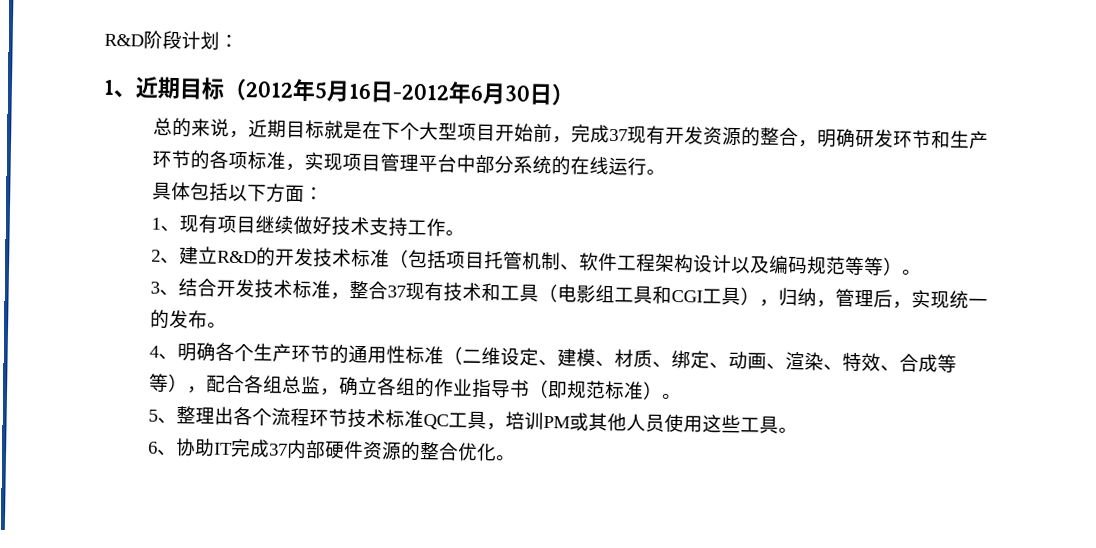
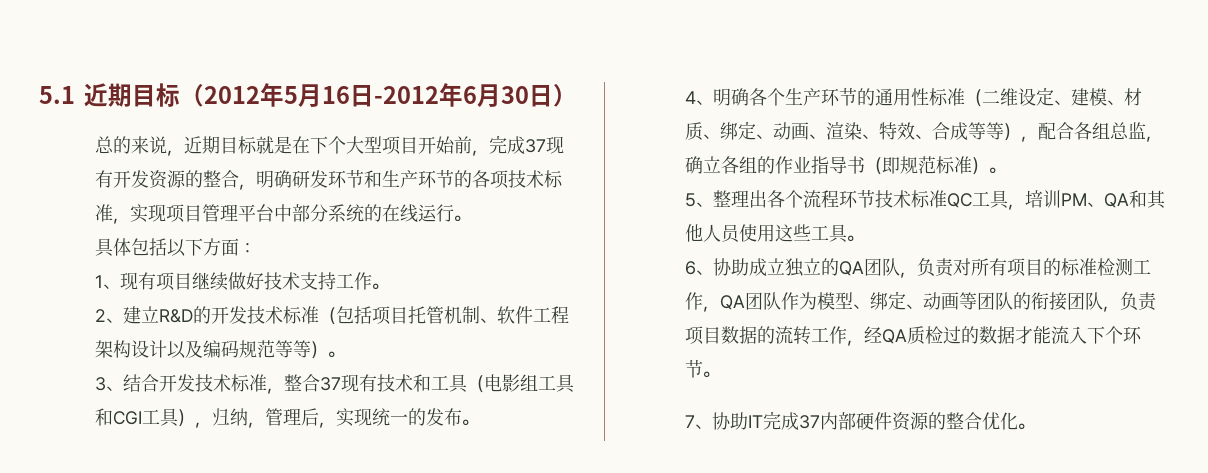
[104,30,239,50] [103,79,136,98] R&D阶段计划： // 1、 -> [39,86,75,104] 5.1
(248, 160) none -> [508,170,545,188] 技术
[568,412,589,431] 或 -> [1087,190,1148,208] 、QA和
(215, 447) none -> [749,258,1152,278] [685,291,1158,312] [685,326,1143,346] [685,360,721,378] [685,412,749,430] 成立独立的QA团队，负责对所有项目的标准检测工作，QA团队作为模型、绑定、动画等团队的衔接团队，负责项目数据的流转工作，经QA质检过的数据才能流入下个环节。 // 7、协助

